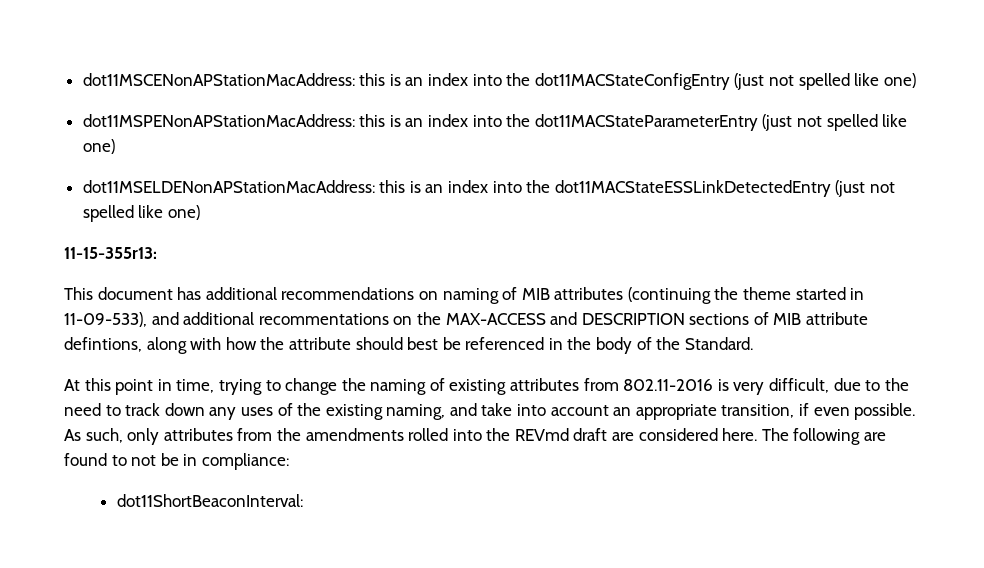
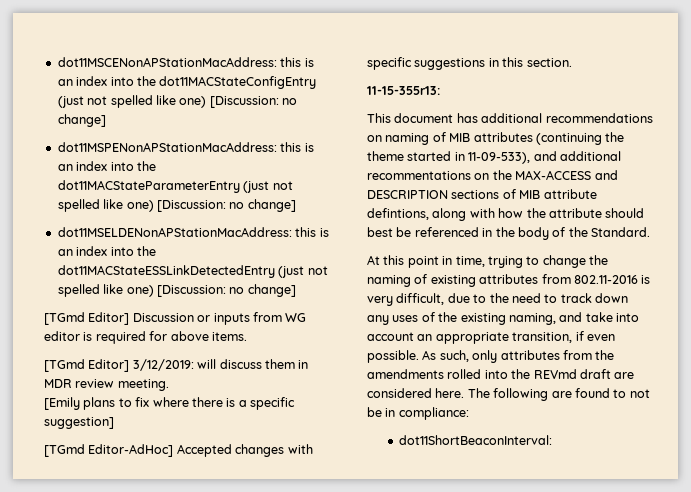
(916, 80) none -> [209,96,297,108] [57,114,106,127] [Discussion: no change]
(115, 146) none -> [156,199,296,212] [Discussion: no change]
(200, 212) none -> [156,284,296,297] [44,312,307,325] [44,331,247,344] [44,359,309,372] [44,379,169,391] [44,397,295,410] [44,417,114,429] [44,444,313,457] [367,57,572,70] [Discussion: no change] // [TGmd Editor] Discussion or inputs from WG editor is required for above items. // [TGmd Editor] 3/12/2019: will discuss them in MDR review meeting. // [Emily plans to fix where there is a specific suggestion] // [TGmd Editor-AdHoc] Accepted changes with specific suggestions in this section.

